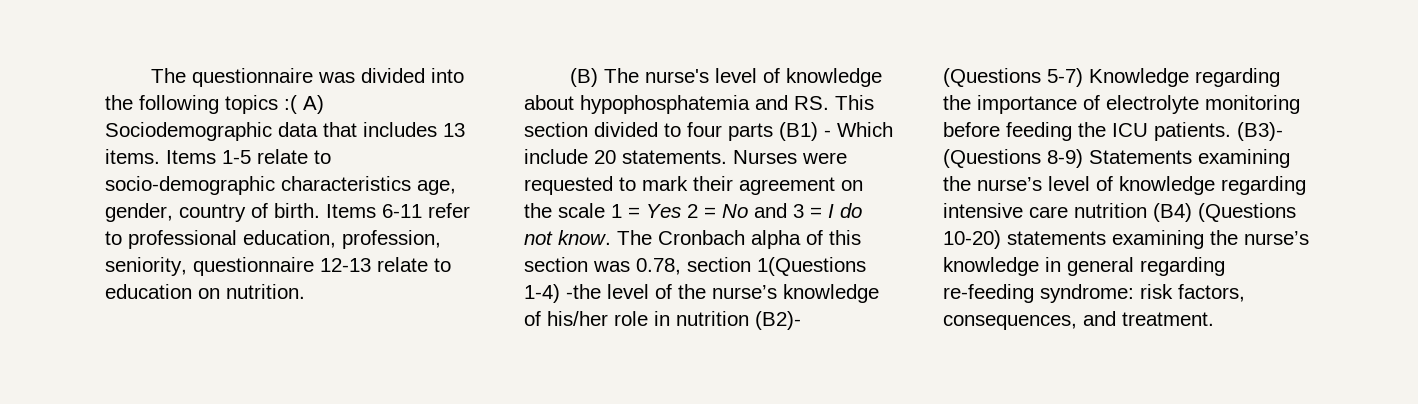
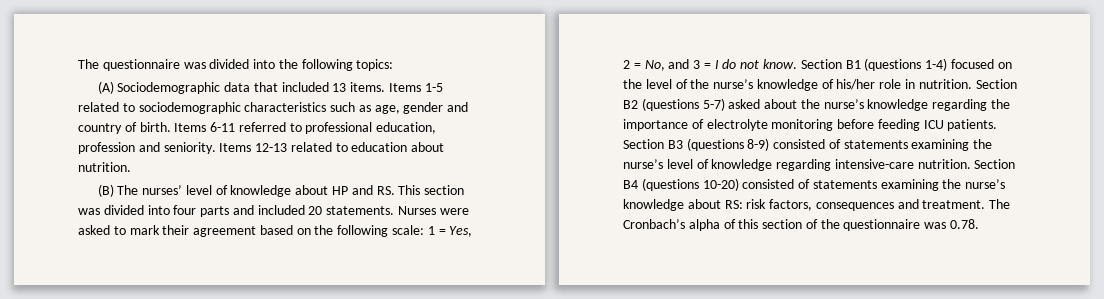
[225,95,324,114] topics :( A) -> [356,59,394,71] [97,81,114,94] topics: // (A)
[363,122,437,137] includes -> [281,82,329,92] included
[257,149,331,164] [105,176,456,195] [105,203,173,222] relate to socio-demographic characteristics age, gender, -> [78,102,469,114] related to sociodemographic characteristics such as age, gender and
[428,203,470,218] refer -> [238,122,286,132] referred
[342,230,441,249] [105,257,428,276] profession, seniority, questionnaire 12-13 relate -> [78,142,332,154] profession and seniority. Items 12-13 related
[198,288,220,299] on -> [411,142,445,152] about
[644,69,709,83] nurse's -> [142,185,183,195] nurses’
[580,95,750,114] hypophosphatemia -> [332,186,349,195] HP
[594,122,893,141] [524,149,588,164] divided to four parts (B1) - Which include -> [78,205,305,217] was divided into four parts and included
[524,176,613,195] requested -> [78,225,110,235] asked
[841,180,863,191] [524,203,605,218] on the scale -> [259,225,425,237] based on the following scale:
[646,204,681,218] Yes -> [449,226,473,237] Yes,
[722,204,748,218] No -> [644,60,665,71] No,
[617,230,861,249] [524,257,866,276] [524,284,601,303] The Cronbach alpha of this section was 0.78, section 1(Questions 1-4) -the -> [800,58,1012,71] [623,79,642,89] Section B1 (questions 1-4) focused on the
[676,311,801,330] [943,68,1189,87] nutrition (B2)- (Questions 5-7) Knowledge -> [918,79,1017,89] [623,98,929,111] nutrition. Section B2 (questions 5-7) asked about the nurse’s knowledge
[1078,122,1106,137] the -> (920, 125) none
[1237,122,1283,141] [943,149,1192,168] (B3)- (Questions 8-9) Statements -> [623,138,908,151] Section B3 (questions 8-9) consisted of statements
[943,203,1296,222] [943,230,1001,249] intensive care nutrition (B4) (Questions 10-20) -> [834,159,1016,169] [623,178,811,191] intensive-care nutrition. Section B4 (questions 10-20) consisted of
[1045,257,1225,276] [943,284,1134,303] in general regarding re-feeding syndrome: -> [687,199,743,209] about RS:
[943,315,1077,330] consequences, -> [815,202,894,211] consequences
(1214, 319) none -> [989,199,1011,209] [623,219,980,231] The Cronbach’s alpha of this section of the questionnaire was 0.78.

